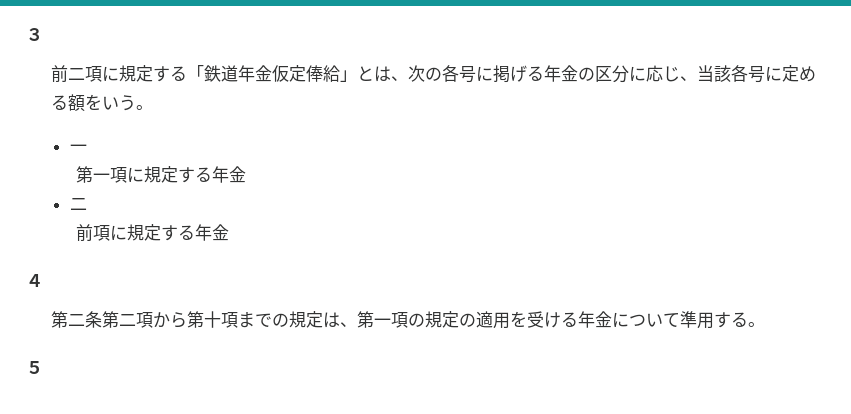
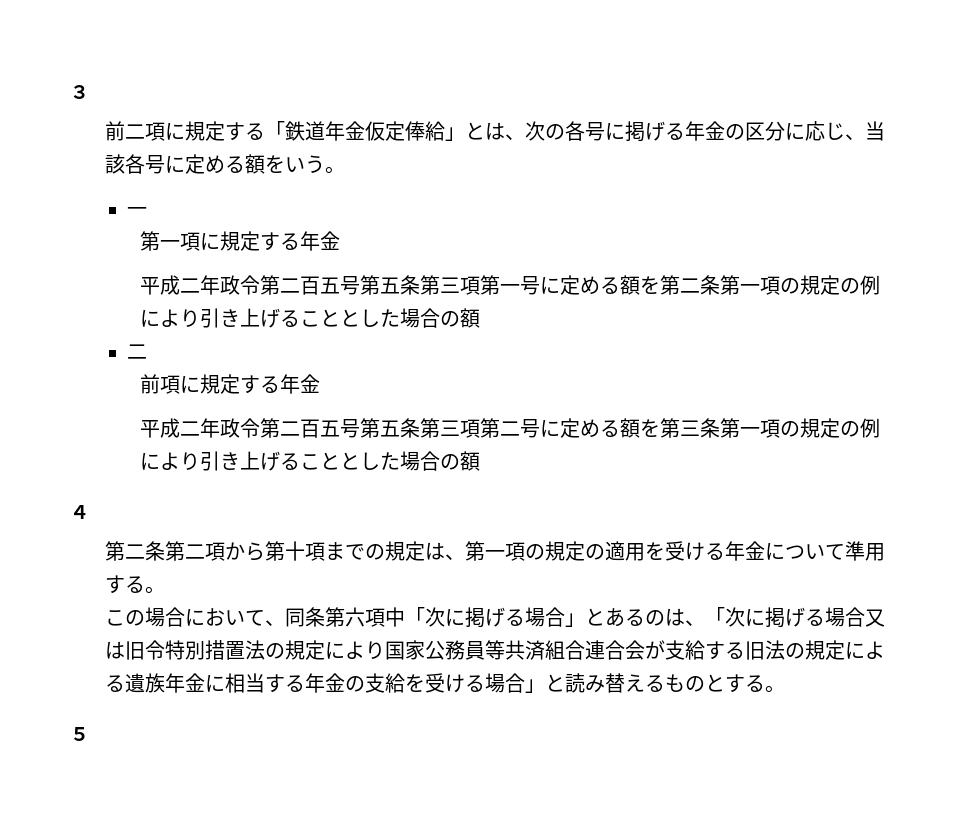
(246, 174) none -> [140,275,881,295] [140,308,481,328] // 平成二年政令第二百五号第五条第三項第一号に定める額を第二条第一項の規定の例により引き上げることとした場合の額
(229, 232) none -> [140,418,881,438] [140,451,481,471] // 平成二年政令第二百五号第五条第三項第二号に定める額を第三条第一項の規定の例により引き上げることとした場合の額
(765, 324) none -> [105,607,886,628] [105,640,886,660] [105,673,786,693] // この場合において、同条第六項中「次に掲げる場合」とあるのは、「次に掲げる場合又は旧令特別措置法の規定により国家公務員等共済組合連合会が支給する旧法の規定による遺族年金に相当する年金の支給を受ける場合」と読み替えるものとする。

